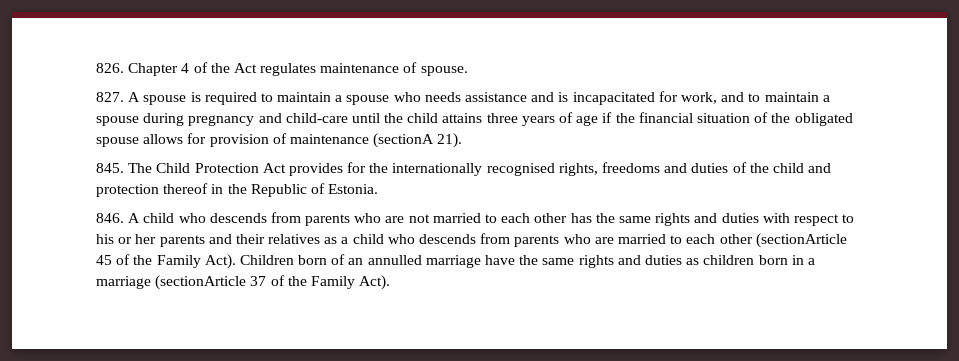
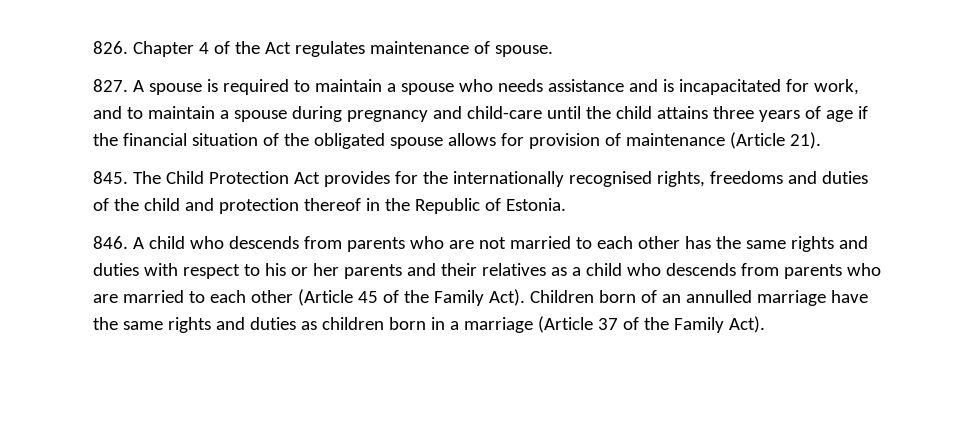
[373,133,435,148] (sectionA -> [729,132,785,149] (Article
[755,233,847,248] (sectionArticle -> [297,289,353,306] (Article
[155,275,247,290] (sectionArticle -> [537,316,593,333] (Article

